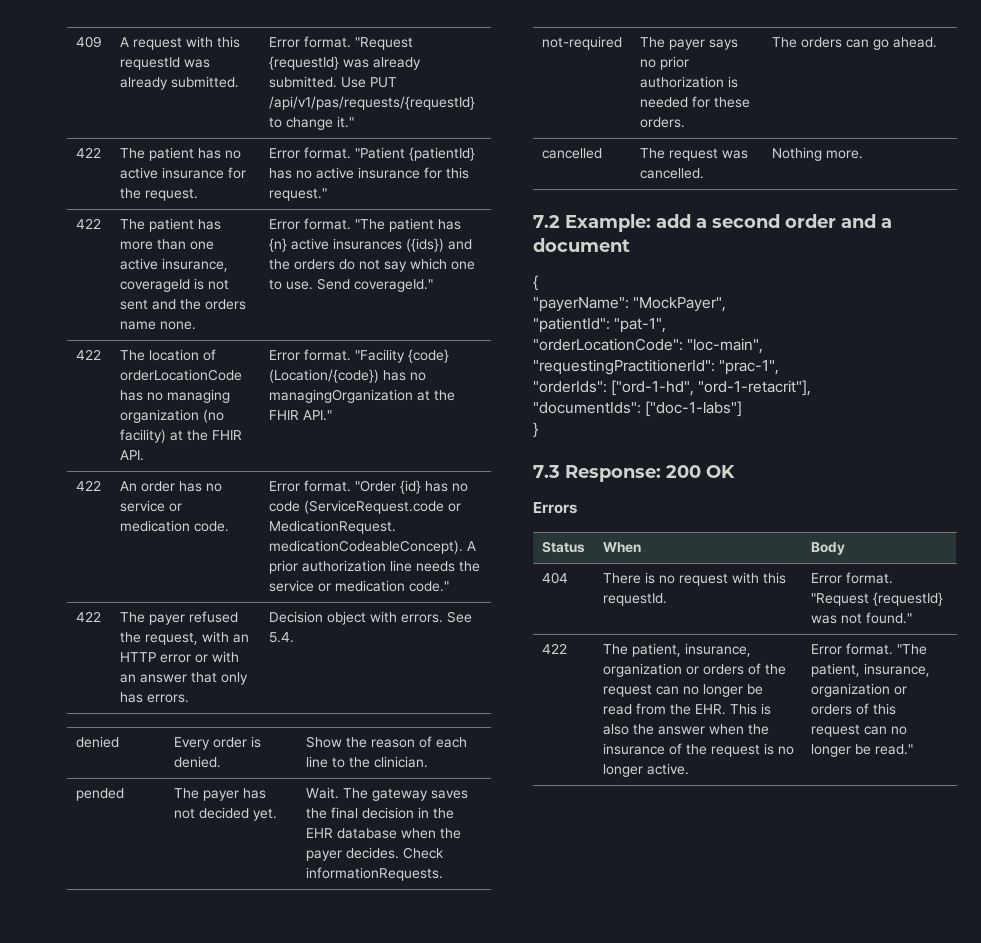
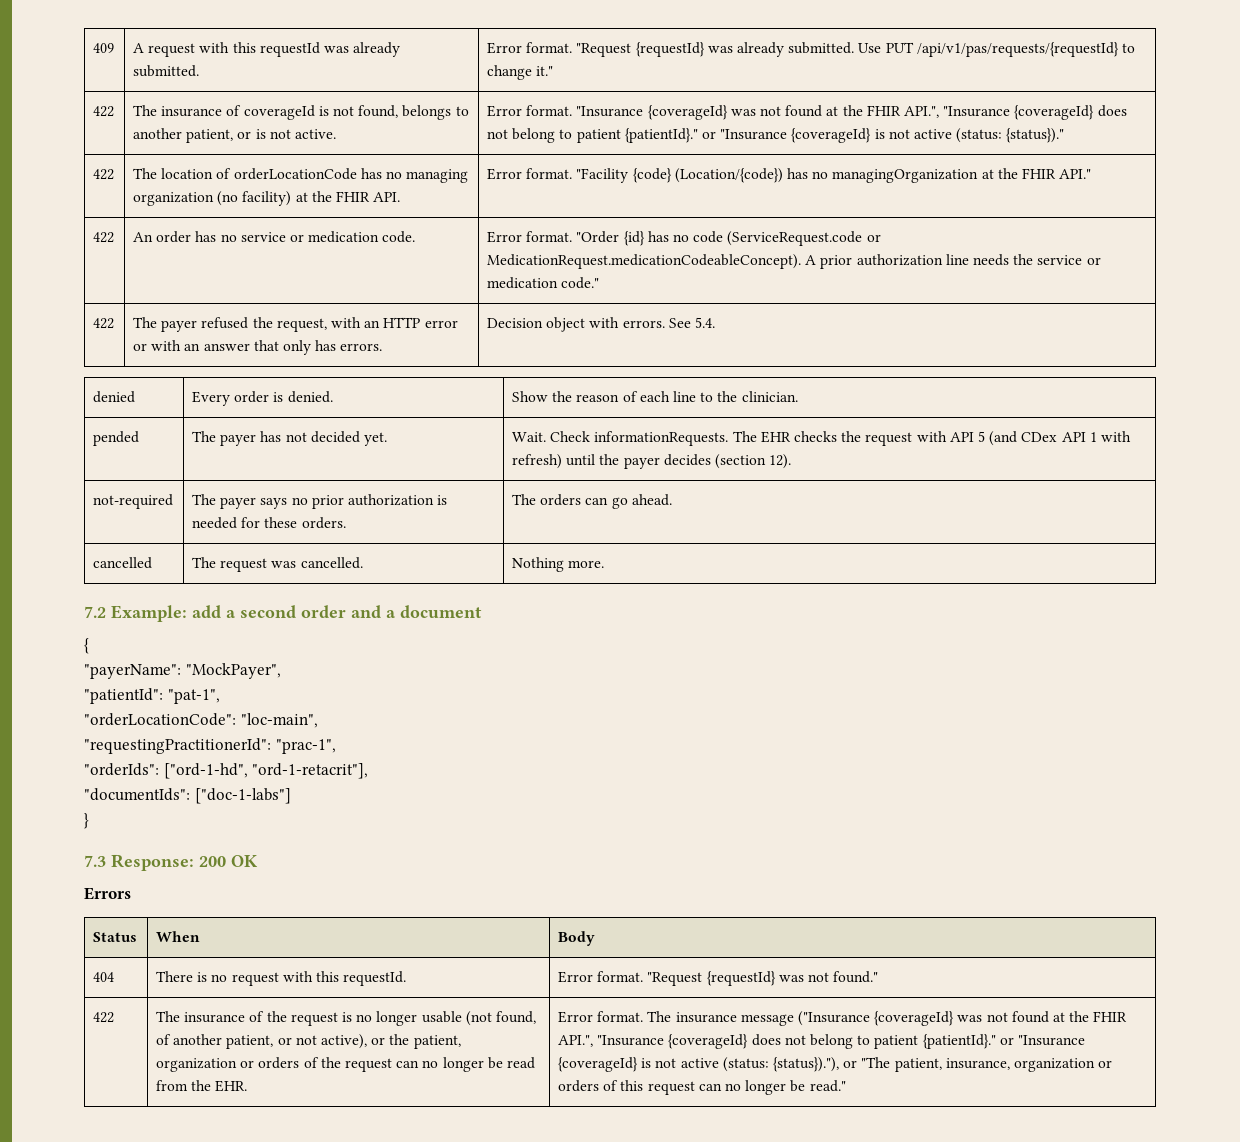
[148,147,241,161] [119,167,246,179] [119,188,198,201] [268,147,475,161] [268,167,469,179] [268,188,327,201] [75,218,101,229] [119,218,221,232] [119,239,214,250] [119,258,228,272] [119,278,229,292] [119,299,246,310] [119,321,196,330] [268,218,461,232] [268,238,472,252] [268,258,475,272] [268,278,433,292] patient has no active insurance for the request. | Error format. "Patient {patientId} has no active insurance for this request." // 422 | The patient has more than one active insurance, coverageId is not sent and the orders name none. | Error format. "The patient has {n} active insurances ({ids}) and the orders do not say which one to use. Send coverageId." -> [161,105,469,120] [133,128,337,143] [487,105,1127,120] [487,128,1065,143] insurance of coverageId is not found, belongs to another patient, or is not active. | Error format. "Insurance {coverageId} was not found at the FHIR API.", "Insurance {coverageId} does not belong to patient {patientId}." or "Insurance {coverageId} is not active (status: {status})."
[342,788,468,801] [305,807,454,819] [305,828,461,839] [305,847,444,861] [305,867,443,881] The gateway saves the final decision in the EHR database when the payer decides. Check informationRequests. -> [550,431,1131,446] [512,454,792,469] Check informationRequests. The EHR checks the request with API 5 (and CDex API 1 with refresh) until the payer decides (section 12).
[631,643,751,657] patient, insurance, -> [184,1011,536,1026] [156,1034,461,1049] insurance of the request is no longer usable (not found, of another patient, or not active), or the patient,
[729,703,771,715] [602,724,769,735] [602,743,794,757] [602,763,689,777] [810,643,893,655] This is also the answer when the insurance of the request is no longer active. | Error format. -> [558,1011,1128,1026] [558,1034,1085,1049] [558,1057,858,1072] | Error format. The insurance message ("Insurance {coverageId} was not found at the FHIR API.", "Insurance {coverageId} does not belong to patient {patientId}." or "Insurance {coverageId} is not active (status: {status})."), or

